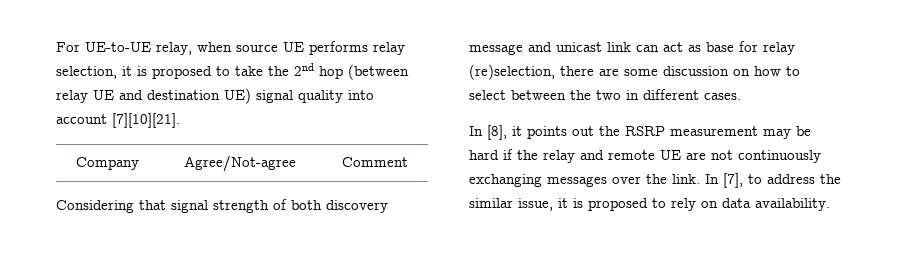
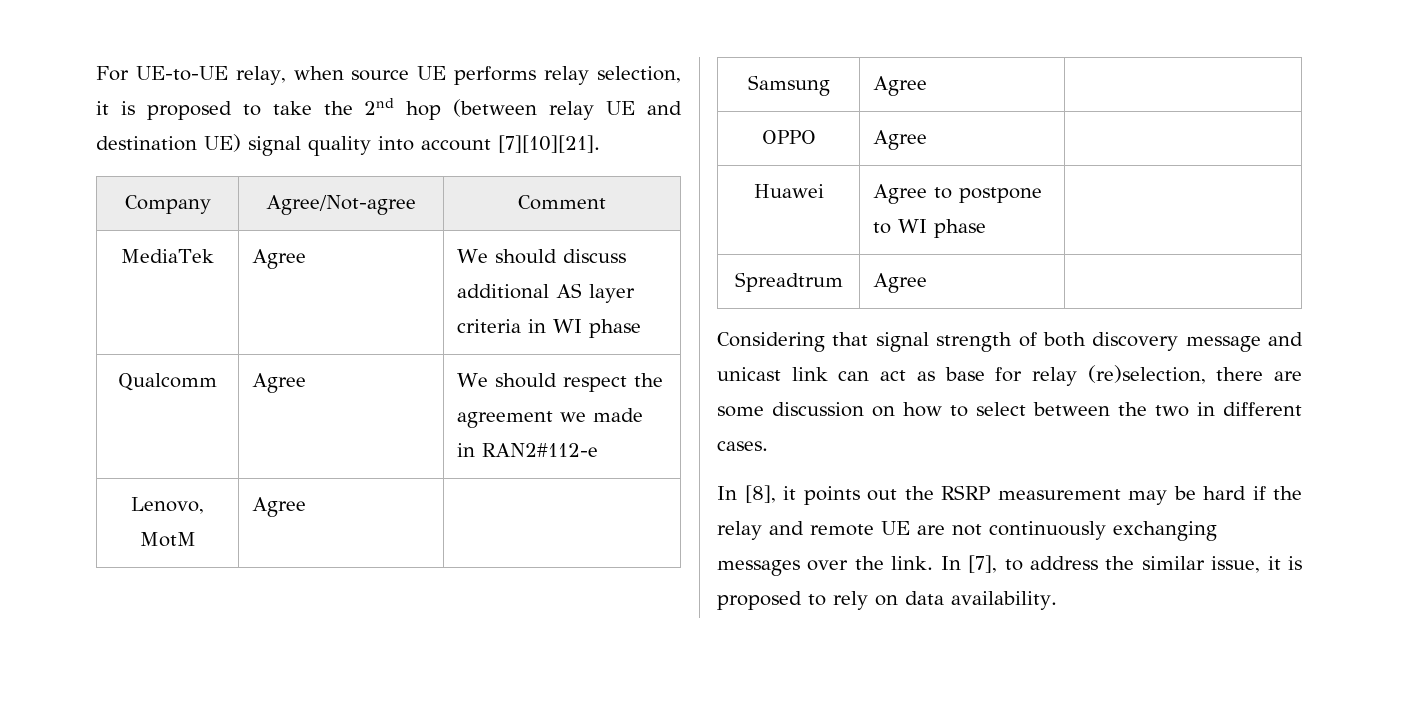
(408, 162) none -> [121,249,215,263] [252,249,307,269] [457,249,627,264] [457,283,636,303] [457,319,642,338] [118,373,217,391] [252,373,307,393] [457,373,664,392] [457,408,644,428] [457,443,599,457] [131,497,204,514] [139,532,196,547] [252,497,307,517] [747,75,830,96] [873,76,928,96] [761,130,816,144] [873,130,928,150] [753,184,824,198] [873,184,1043,204] [873,219,987,238] [734,272,843,292] [873,273,928,293] // MediaTek | Agree | We should discuss additional AS layer criteria in WI phase // Qualcomm | Agree | We should respect the agreement we made in RAN2#112-e // Lenovo, MotM | Agree | // Samsung | Agree | // OPPO | Agree | // Huawei | Agree to postpone to WI phase | // Spreadtrum | Agree |

